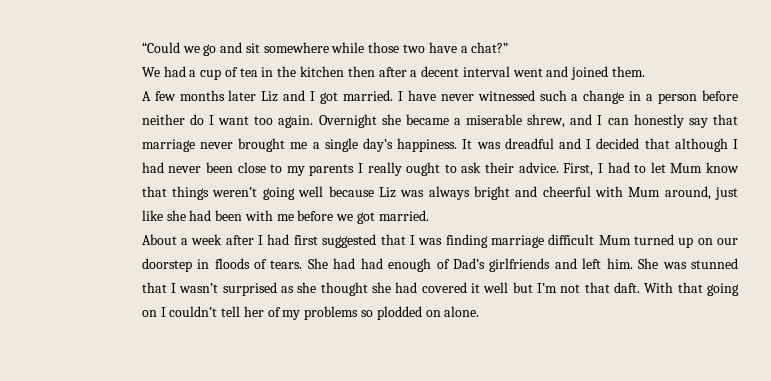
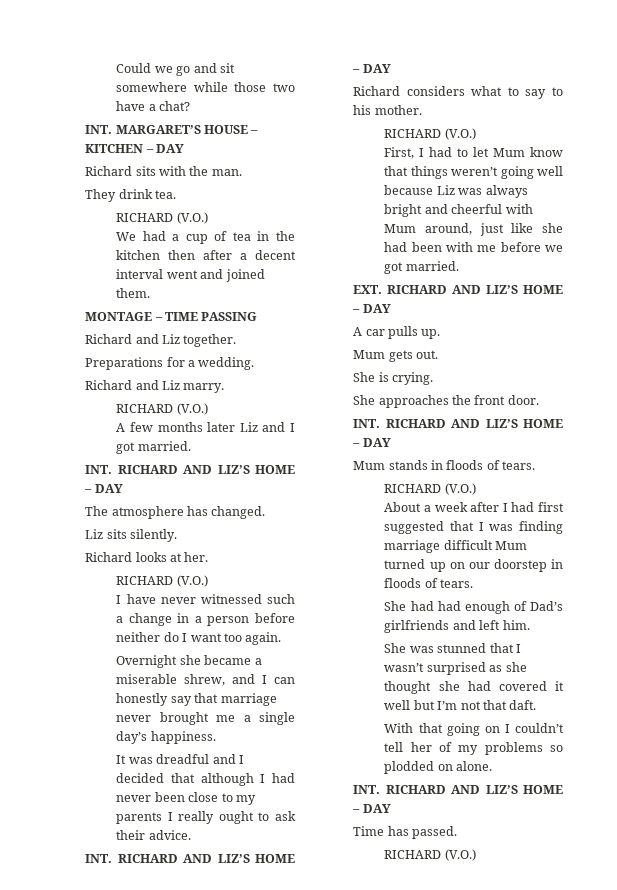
[141,42,180,53] “Could -> [116,63,152,73] Could
[471,42,509,53] chat?” -> [159,101,191,111] [85,125,259,134] [85,144,184,153] [85,166,242,176] [85,189,176,202] [116,212,208,224] chat? // INT. MARGARET’S HOUSE – KITCHEN – DAY // Richard sits with the man. // They drink tea. // RICHARD (V.O.)
(646, 71) none -> [85,312,258,321] [85,334,237,347] [85,357,255,370] [85,380,225,393] [116,403,208,415] // MONTAGE – TIME PASSING // Richard and Liz together. // Preparations for a wedding. // Richard and Liz marry. // RICHARD (V.O.)
(394, 95) none -> [85,465,295,474] [84,484,123,493] [85,506,266,519] [85,529,177,542] [85,552,209,562] [116,575,208,587] // INT. RICHARD AND LIZ’S HOME – DAY // The atmosphere has changed. // Liz sits silently. // Richard looks at her. // RICHARD (V.O.) //
(314, 121) none -> (282, 638) //
(458, 145) none -> (216, 737) //
(559, 167) none -> [85,854,295,863] [352,64,391,73] [353,86,563,99] [353,105,422,115] [384,128,476,140] // INT. RICHARD AND LIZ’S HOME – DAY // Richard considers what to say to his mother. // RICHARD (V.O.) //
(429, 215) none -> [353,285,563,294] [352,304,391,313] [353,326,441,339] [353,350,438,362] [353,372,433,385] [353,395,539,408] [353,419,563,428] [352,438,391,447] [353,460,536,470] [384,483,476,495] // EXT. RICHARD AND LIZ’S HOME – DAY // A car pulls up. // Mum gets out. // She is crying. // She approaches the front door. // INT. RICHARD AND LIZ’S HOME – DAY // Mum stands in floods of tears. // RICHARD (V.O.)
(303, 264) none -> (474, 583) //
(633, 263) none -> (530, 625) //
(641, 287) none -> (537, 705) //
(480, 311) none -> [353,785,563,794] [352,804,391,813] [353,826,457,839] [384,849,476,861] // INT. RICHARD AND LIZ’S HOME – DAY // Time has passed. // RICHARD (V.O.)

